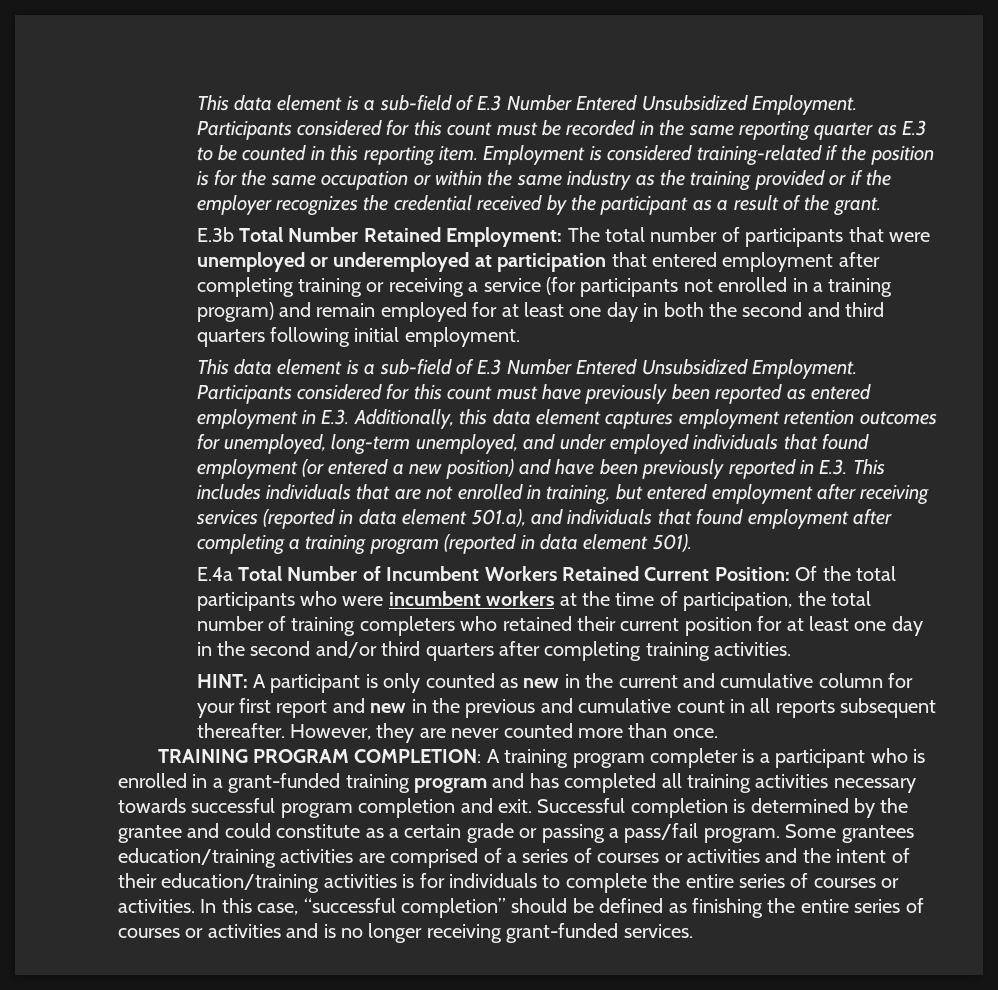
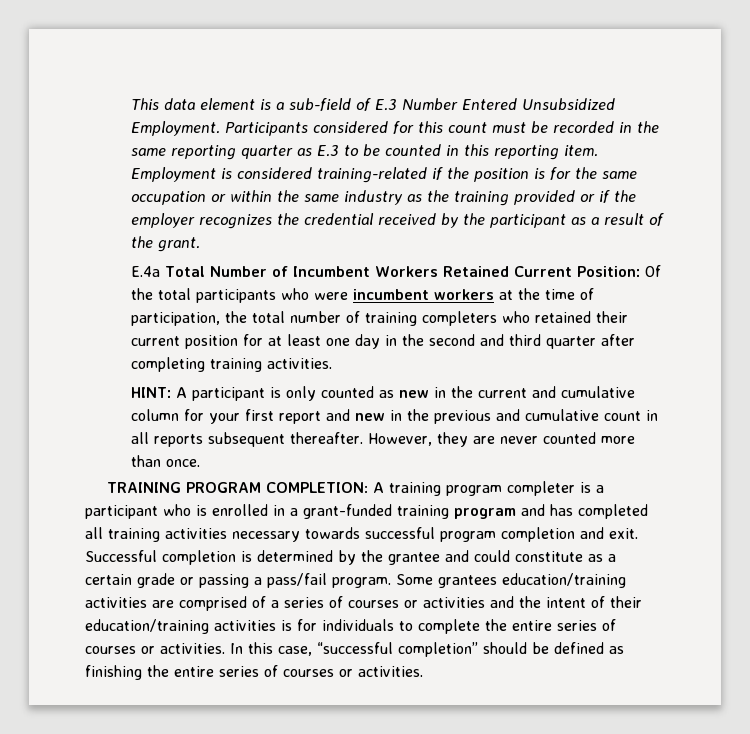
[196,227,931,247] [196,252,880,272] [196,277,893,297] [196,302,885,322] [196,327,520,347] [196,359,858,379] [196,384,872,404] [196,409,937,429] [196,434,870,455] [196,459,885,479] [196,484,930,505] [195,509,893,529] [196,534,692,555] // E.3b Total Number Retained Employment: The total number of participants that were unemployed or underemployed at participation that entered employment after completing training or receiving a service (for participants not enrolled in a training program) and remain employed for at least one day in both the second and third quarters following initial employment. // This data element is a sub-field of E.3 Number Entered Unsubsidized Employment. Participants considered for this count must have previously been reported as entered employment in E.3. Additionally, this data element captures employment retention outcomes for unemployed, long-term unemployed, and under employed individuals that found employment (or entered a new position) and have been previously reported in E.3. This includes individuals that are not enrolled in training, but entered employment after receiving services (reported in data element 501.a), and individuals that found employment after completing a training program (reported in data element 501). -> (201, 244) none
[315,641,494,661] and/or third quarters -> [480,334,597,349] and third quarter
[207,923,693,943] activities and is no longer receiving grant-funded services. -> [358,666,423,677] activities.

